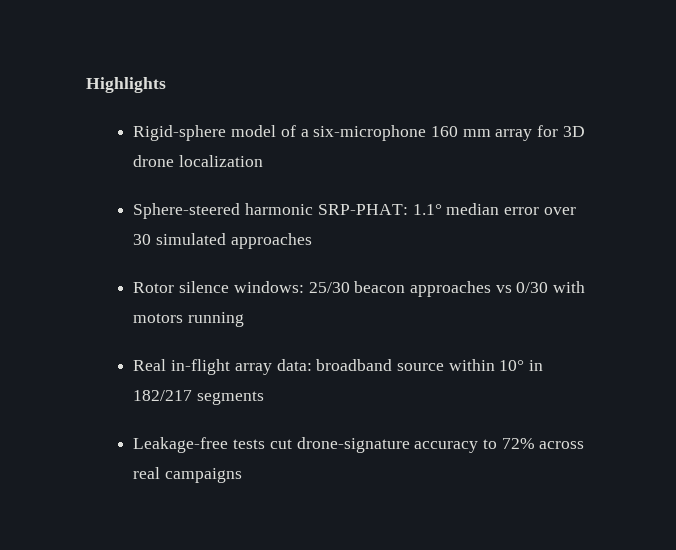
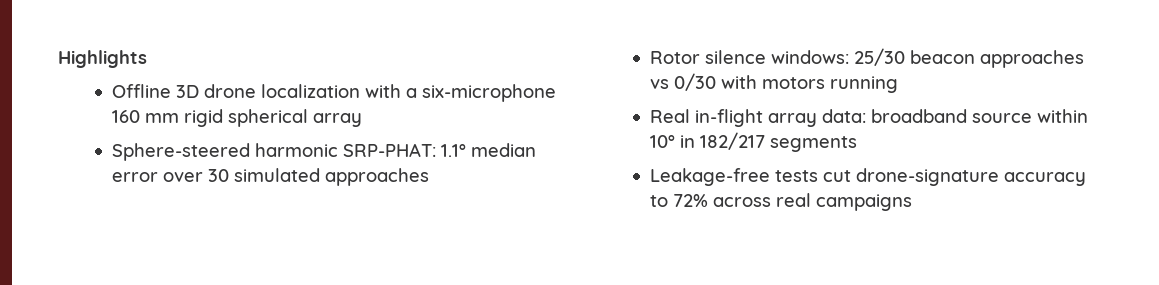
[133,125,296,141] Rigid-sphere model of -> [111,84,401,98] Offline 3D drone localization with
[495,125,585,141] [133,155,264,167] array for 3D drone localization -> [183,109,362,127] rigid spherical array

